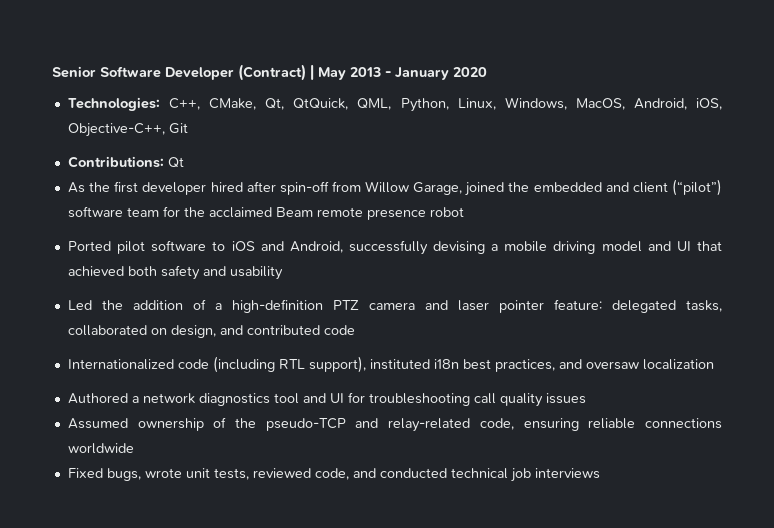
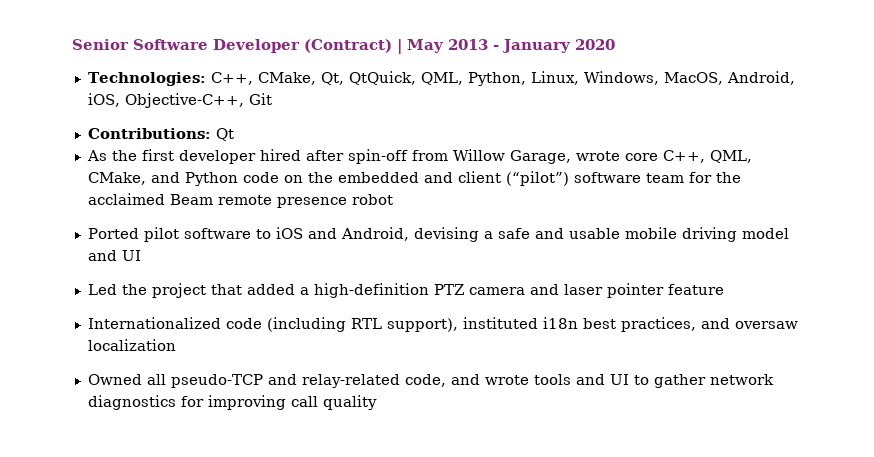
[465,182,505,196] joined -> [575,150,752,163] [87,172,303,186] wrote core C++, QML, CMake, and Python code on
[348,240,428,255] successfully -> (409, 234) none
(499, 247) none -> [497,228,620,239] safe and usable
[696,241,722,251] [67,265,283,280] that achieved both safety and usability -> (141, 255) none
[132,299,206,310] addition of -> [151,283,295,298] project that added
[553,299,722,313] [67,325,355,338] feature: delegated tasks, collaborated on design, and contributed code -> [667,284,724,295] feature
[67,392,586,407] [67,417,722,432] [67,443,134,454] [67,468,600,482] Authored a network diagnostics tool and UI for troubleshooting call quality issues // Assumed ownership of the pseudo-TCP and relay-related code, ensuring reliable connections worldwide // Fixed bugs, wrote unit tests, reviewed code, and conducted technical job interviews -> [87,374,774,388] [87,395,377,410] Owned all pseudo-TCP and relay-related code, and wrote tools and UI to gather network diagnostics for improving call quality

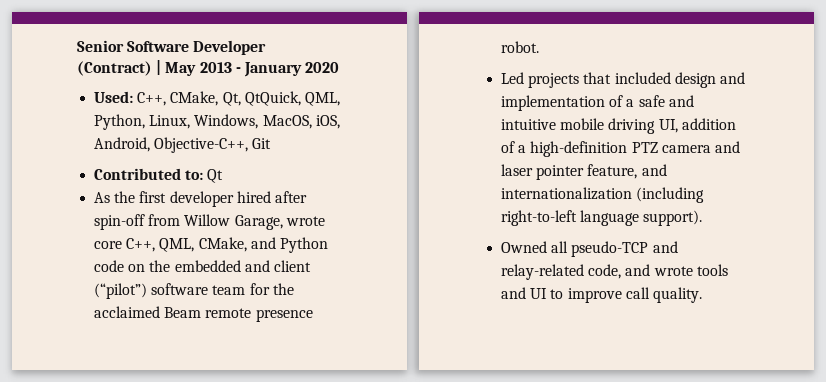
[87,72,206,86] Technologies: -> [94,91,134,103] Used:
[726,71,795,85] [87,93,120,107] Android, iOS, -> [315,115,340,129] [94,137,151,152] iOS, Android,
[87,128,211,139] Contributions: -> [94,168,204,180] Contributed to:
[351,194,393,205] [87,227,479,242] robot // Ported pilot software to iOS and Android, devising -> [501,41,540,53] [501,72,745,88] [501,95,624,111] robot. // Led projects that included design and implementation of
[568,228,620,239] usable -> [501,119,557,130] intuitive
[741,228,789,239] [87,250,141,261] [87,283,295,298] model and UI // Led the project that added -> [658,118,736,133] [501,141,516,153] UI, addition of
[667,284,724,295] [87,317,798,332] [87,339,176,351] feature // Internationalized code (including RTL support), instituted i18n best practices, and oversaw localization -> [587,164,667,179] [501,187,705,203] [501,210,703,226] feature, and internationalization (including right-to-left language support).
[653,374,774,388] [87,395,377,410] gather network diagnostics for improving call quality -> [567,287,702,303] improve call quality.

